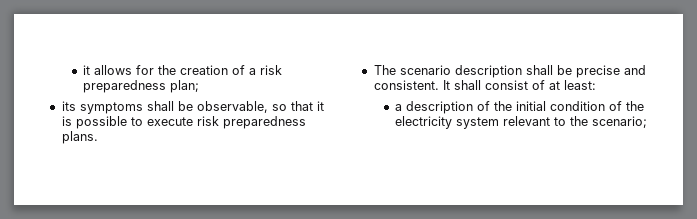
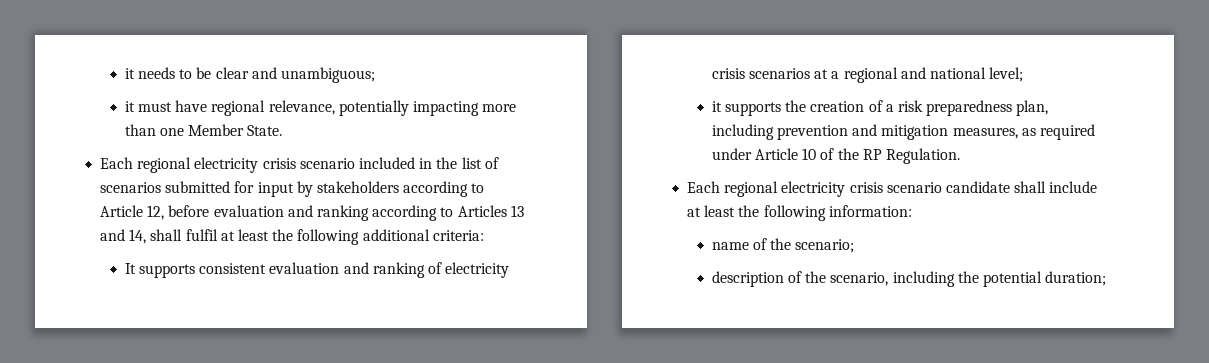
[83,65,155,75] it allows for -> [124,67,375,83] [124,100,517,116] [124,124,283,136] [100,157,499,173] [100,181,485,197] [100,205,524,221] [100,229,484,245] [124,262,510,278] [711,67,1024,83] [711,101,782,116] it needs to be clear and unambiguous; // it must have regional relevance, potentially impacting more than one Member State. // Each regional electricity crisis scenario included in the list of scenarios submitted for input by stakeholders according to Article 12, before evaluation and ranking according to Articles 13 and 14, shall fulfil at least the following additional criteria: // It supports consistent evaluation and ranking of electricity crisis scenarios at a regional and national level; // it supports
[170,80,200,93] [61,101,324,114] [61,116,306,129] [61,131,98,144] [373,65,646,78] [373,80,596,90] [395,101,645,114] [395,116,648,129] plan; // its symptoms shall be observable, so that it is possible to execute risk preparedness plans. // The scenario description shall be precise and consistent. It shall consist of at least: // a description of the initial condition of the electricity system relevant to the scenario; -> [1016,100,1049,116] [711,124,1095,140] [711,148,960,164] [687,181,1098,197] [687,205,912,221] [711,238,855,253] [711,271,1107,287] plan, including prevention and mitigation measures, as required under Article 10 of the RP Regulation. // Each regional electricity crisis scenario candidate shall include at least the following information: // name of the scenario; // description of the scenario, including the potential duration;

